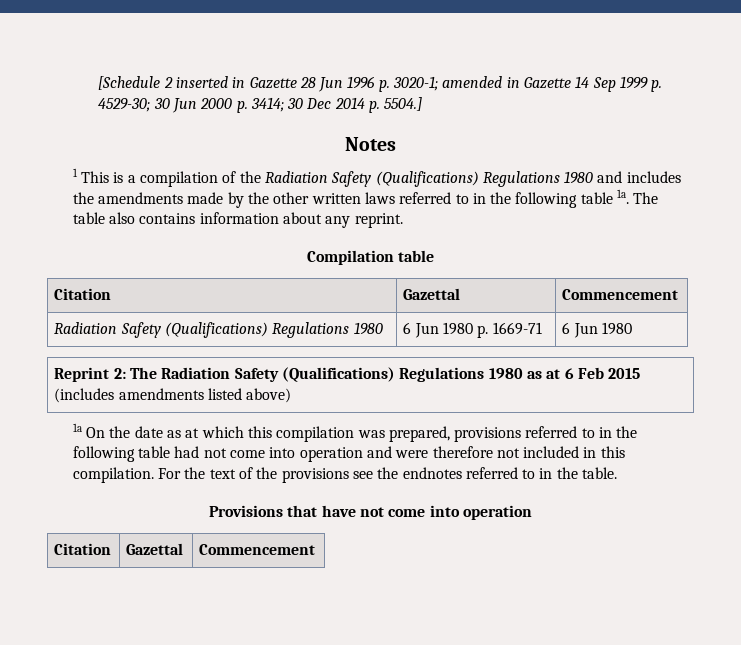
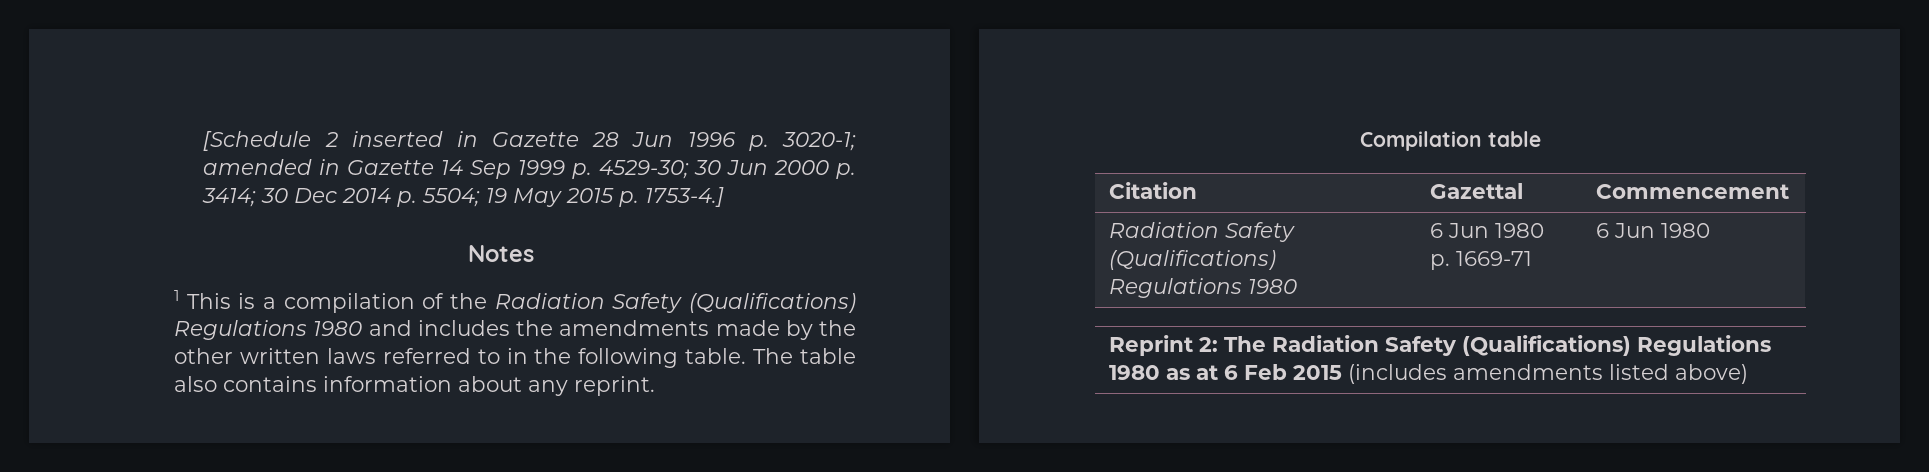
[384,97,423,111] 5504.] -> [422,187,725,207] 5504; 19 May 2015 p. 1753-4.]
[580,189,630,204] table 1a. -> [685,348,747,364] table.
[72,423,638,442] [72,446,625,462] [72,467,618,483] [209,505,532,520] [54,543,112,555] [126,543,184,555] [199,544,316,555] // 1a On the date as at which this compilation was prepared, provisions referred to in the following table had not come into operation and were therefore not included in this compilation. For the text of the provisions see the endnotes referred to in the table. // Provisions that have not come into operation // Citation | Gazettal | Commencement -> (1749, 374) none

